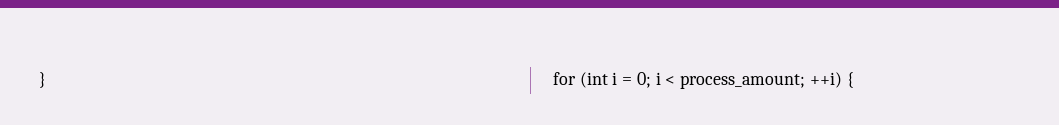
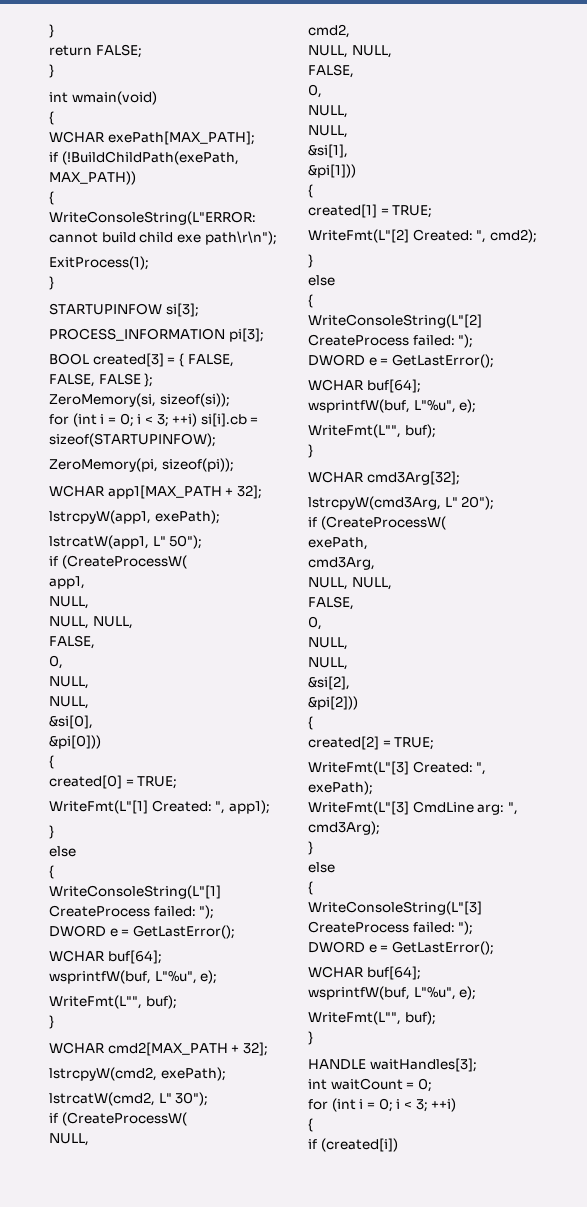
[39,72,46,88] [553,72,854,89] } // for (int i = 0; i < process_amount; ++i) { -> [49,24,54,38] [49,44,142,58] [49,64,54,78] [49,91,157,105] [49,111,54,125] [49,131,255,145] [49,151,239,165] [49,171,136,185] [49,191,54,205] [49,211,256,225] [49,231,277,245] [49,256,149,270] [49,276,54,290] [49,303,199,317] [49,328,264,342] [49,353,234,367] [49,373,154,387] [49,393,230,407] [49,413,259,427] [49,433,216,447] [49,458,234,472] [49,485,262,499] [49,510,220,524] [49,535,203,549] [49,555,187,569] [49,576,85,589] [49,596,89,609] [49,616,133,629] [49,635,95,649] [49,655,63,669] [49,676,89,689] [49,696,89,709] [49,715,93,729] [49,735,101,749] [49,755,54,769] [49,775,178,789] [49,800,270,814] [49,825,54,839] [49,846,76,857] [49,865,54,879] [49,885,221,899] [49,905,215,919] [49,925,235,939] [49,950,162,964] [49,970,218,984] [49,995,177,1009] [49,1015,54,1029] [49,1042,268,1056] [49,1067,226,1081] [49,1092,209,1106] [49,1112,187,1126] [49,1133,89,1146] [308,24,350,38] [308,45,392,58] [308,64,354,78] [308,84,322,98] [308,105,348,118] [308,125,348,138] [308,144,348,158] [308,164,356,178] [308,184,313,198] [308,204,433,218] [308,229,537,243] [308,254,313,268] [308,275,335,286] [308,294,313,308] [308,314,482,328] [308,334,474,348] [308,354,494,368] [308,379,421,393] [308,399,477,413] [308,424,436,438] [308,444,313,458] [308,471,460,485] [308,496,495,510] [308,516,446,530] [308,537,368,550] [308,557,375,570] [308,577,392,590] [308,596,354,610] [308,616,322,630] [308,637,348,650] [308,657,348,670] [308,676,350,690] [308,696,358,710] [308,716,313,730] [308,736,435,750] [308,761,487,775] [308,781,373,795] [308,801,518,815] [308,821,380,835] [308,841,313,855] [308,862,335,873] [308,881,313,895] [308,901,482,915] [308,921,474,935] [308,941,494,955] [308,966,421,980] [308,986,477,1000] [308,1011,436,1025] [308,1031,313,1045] [308,1058,477,1072] [308,1078,432,1092] [308,1098,457,1112] [308,1118,313,1132] [308,1138,398,1152] } // return FALSE; // } // int wmain(void) // { // WCHAR exePath[MAX_PATH]; // if (!BuildChildPath(exePath, MAX_PATH)) // { // WriteConsoleString(L"ERROR: cannot build child exe path\r\n"); // ExitProcess(1); // } // STARTUPINFOW si[3]; // PROCESS_INFORMATION pi[3]; // BOOL created[3] = { FALSE, FALSE, FALSE }; // ZeroMemory(si, sizeof(si)); // for (int i = 0; i < 3; ++i) si[i].cb = sizeof(STARTUPINFOW); // ZeroMemory(pi, sizeof(pi)); // WCHAR app1[MAX_PATH + 32]; // lstrcpyW(app1, exePath); // lstrcatW(app1, L" 50"); // if (CreateProcessW( // app1, // NULL, // NULL, NULL, // FALSE, // 0, // NULL, // NULL, // &si[0], // &pi[0])) // { // created[0] = TRUE; // WriteFmt(L"[1] Created: ", app1); // } // else // { // WriteConsoleString(L"[1] CreateProcess failed: "); // DWORD e = GetLastError(); // WCHAR buf[64]; // wsprintfW(buf, L"%u", e); // WriteFmt(L"", buf); // } // WCHAR cmd2[MAX_PATH + 32]; // lstrcpyW(cmd2, exePath); // lstrcatW(cmd2, L" 30"); // if (CreateProcessW( // NULL, // cmd2, // NULL, NULL, // FALSE, // 0, // NULL, // NULL, // &si[1], // &pi[1])) // { // created[1] = TRUE; // WriteFmt(L"[2] Created: ", cmd2); // } // else // { // WriteConsoleString(L"[2] CreateProcess failed: "); // DWORD e = GetLastError(); // WCHAR buf[64]; // wsprintfW(buf, L"%u", e); // WriteFmt(L"", buf); // } // WCHAR cmd3Arg[32]; // lstrcpyW(cmd3Arg, L" 20"); // if (CreateProcessW( // exePath, // cmd3Arg, // NULL, NULL, // FALSE, // 0, // NULL, // NULL, // &si[2], // &pi[2])) // { // created[2] = TRUE; // WriteFmt(L"[3] Created: ", exePath); // WriteFmt(L"[3] CmdLine arg: ", cmd3Arg); // } // else // { // WriteConsoleString(L"[3] CreateProcess failed: "); // DWORD e = GetLastError(); // WCHAR buf[64]; // wsprintfW(buf, L"%u", e); // WriteFmt(L"", buf); // } // HANDLE waitHandles[3]; // int waitCount = 0; // for (int i = 0; i < 3; ++i) // { // if (created[i])

